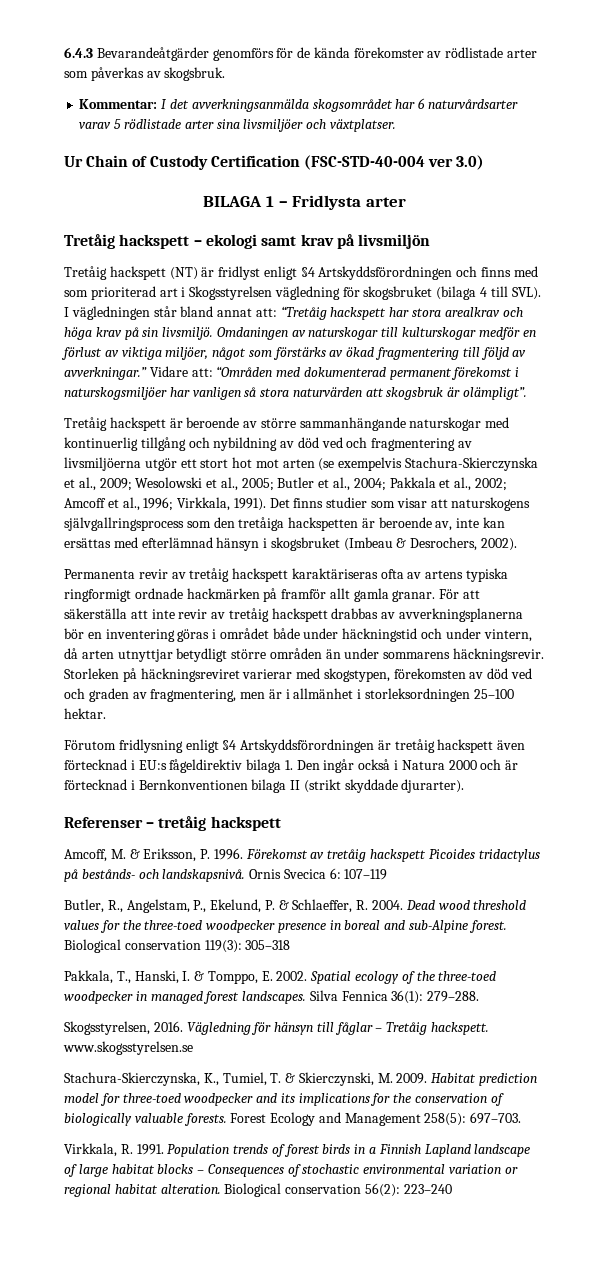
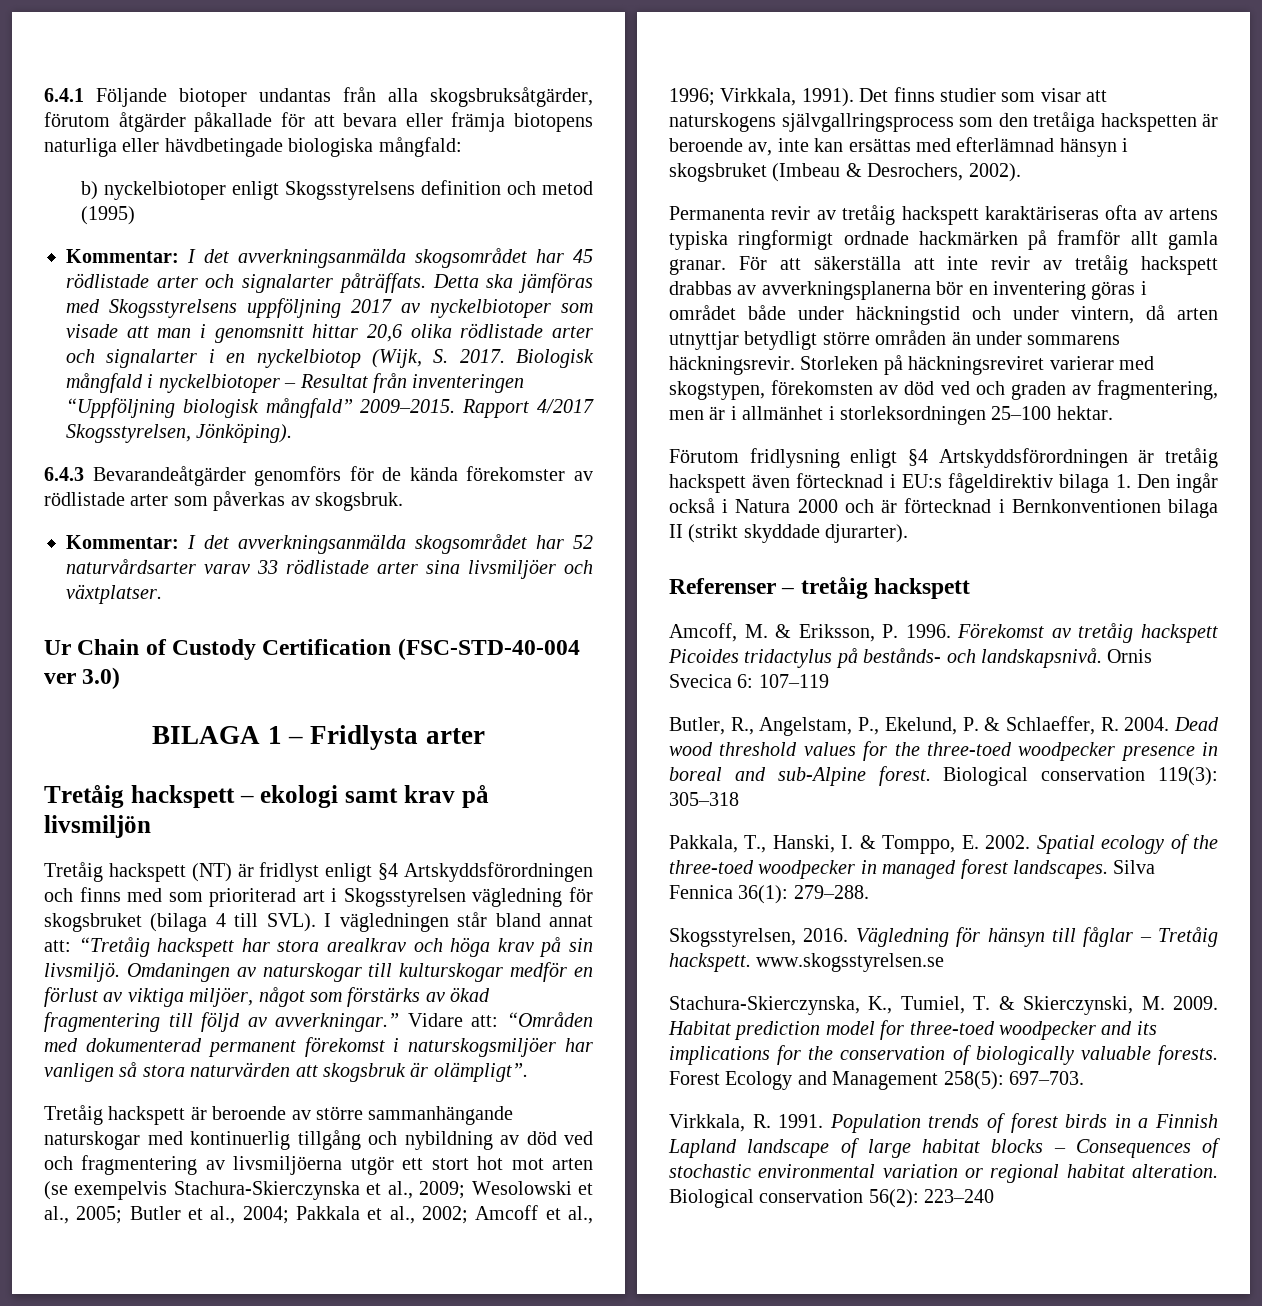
(64, 52) none -> [44,87,593,107] [44,112,593,132] [44,137,462,157] [80,180,593,200] [80,206,135,225] [66,248,593,268] [66,273,593,293] [66,298,593,318] [66,323,593,343] [66,349,594,368] [66,373,525,393] [66,398,594,418] [66,423,293,443] 6.4.1 Följande biotoper undantas från alla skogsbruksåtgärder, förutom åtgärder påkallade för att bevara eller främja biotopens naturliga eller hävdbetingade biologiska mångfald: // b) nyckelbiotoper enligt Skogsstyrelsens definition och metod (1995) // Kommentar: I det avverkningsanmälda skogsområdet har 45 rödlistade arter och signalarter påträffats. Detta ska jämföras med Skogsstyrelsens uppföljning 2017 av nyckelbiotoper som visade att man i genomsnitt hittar 20,6 olika rödlistade arter och signalarter i en nyckelbiotop (Wijk, S. 2017. Biologisk mångfald i nyckelbiotoper – Resultat från inventeringen “Uppföljning biologisk mångfald” 2009–2015. Rapport 4/2017 Skogsstyrelsen, Jönköping). //
[418,98,426,109] 6 -> [573,535,593,549] 52
[114,119,122,129] 5 -> [257,560,278,574] 33

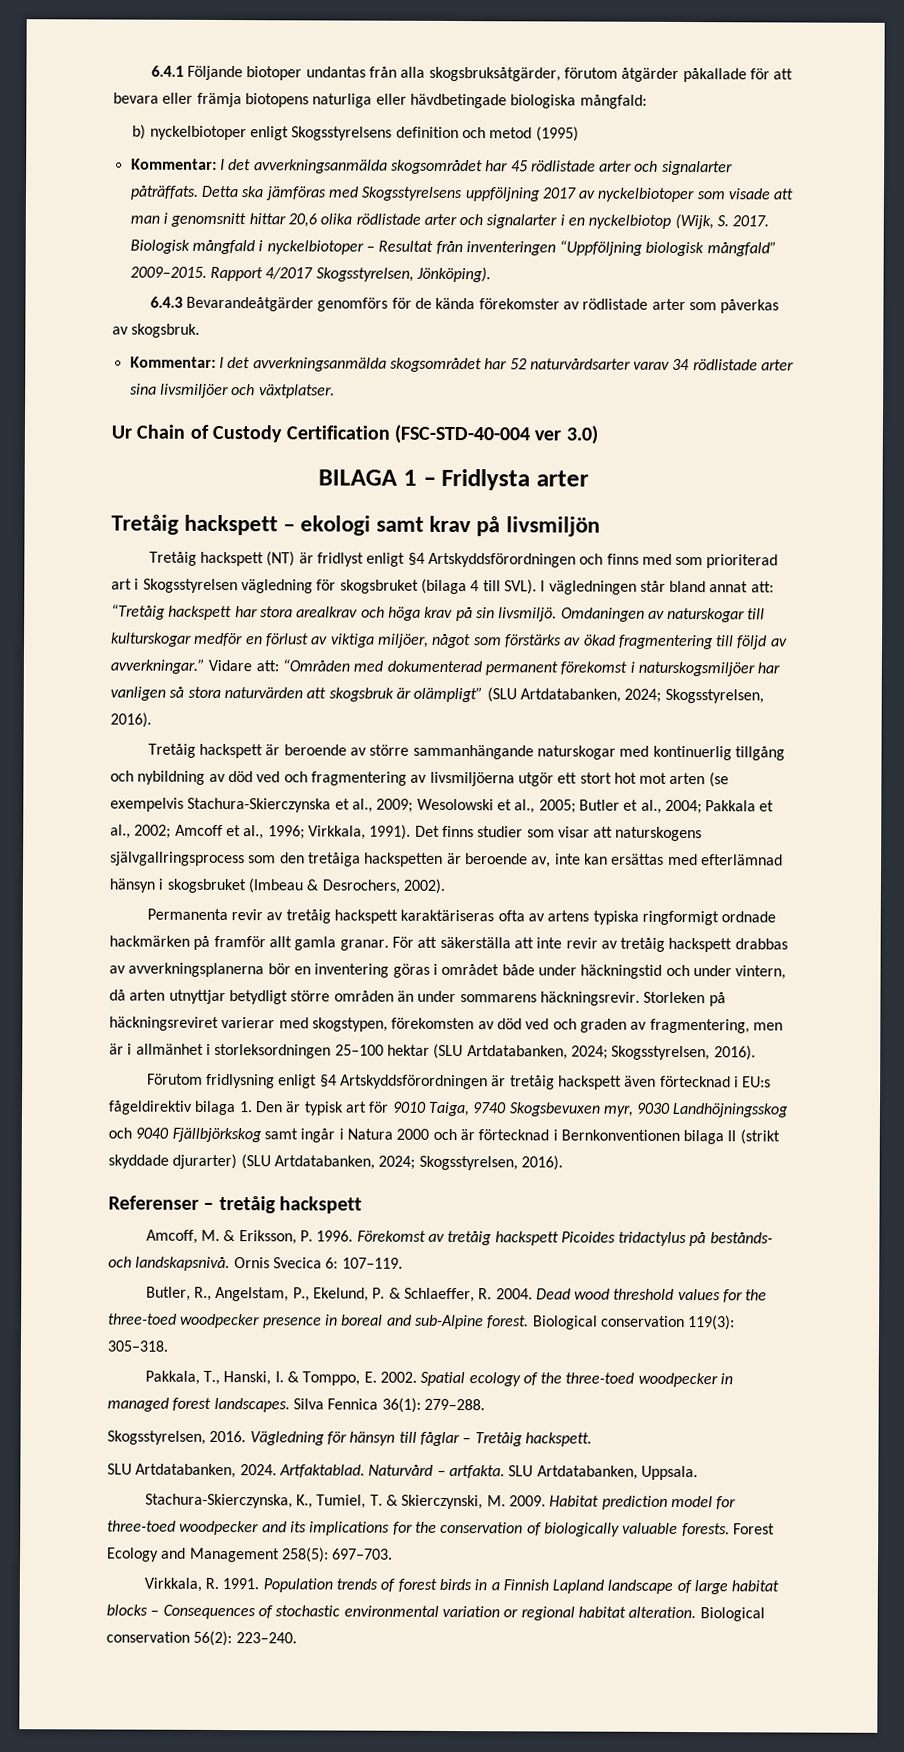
[257,560,278,574] 33 -> [672,358,691,371] 34
[433,1062,528,1082] olämpligt”. -> [413,686,764,704] [110,712,152,728] olämpligt” (SLU Artdatabanken, 2024; Skogsstyrelsen, 2016).
[1056,406,1113,420] hektar. -> [386,1043,756,1061] hektar (SLU Artdatabanken, 2024; Skogsstyrelsen, 2016).
[1176,473,1218,493] [669,498,715,513] ingår också -> [285,1101,790,1118] [108,1127,336,1143] är typisk art för 9010 Taiga, 9740 Skogsbevuxen myr, 9030 Landhöjningsskog och 9040 Fjällbjörkskog samt ingår
[825,524,909,543] djurarter). -> [172,1153,563,1171] djurarter) (SLU Artdatabanken, 2024; Skogsstyrelsen, 2016).
[758,674,829,688] 107–119 -> [341,1257,403,1269] 107–119.
[669,792,739,806] 305–318 -> [107,1340,168,1352] 305–318.
[756,953,945,972] www.skogsstyrelsen.se -> [107,1463,698,1481] // SLU Artdatabanken, 2024. Artfaktablad. Naturvård – artfakta. SLU Artdatabanken, Uppsala.
[924,1189,995,1203] 223–240 -> [235,1632,297,1644] 223–240.

